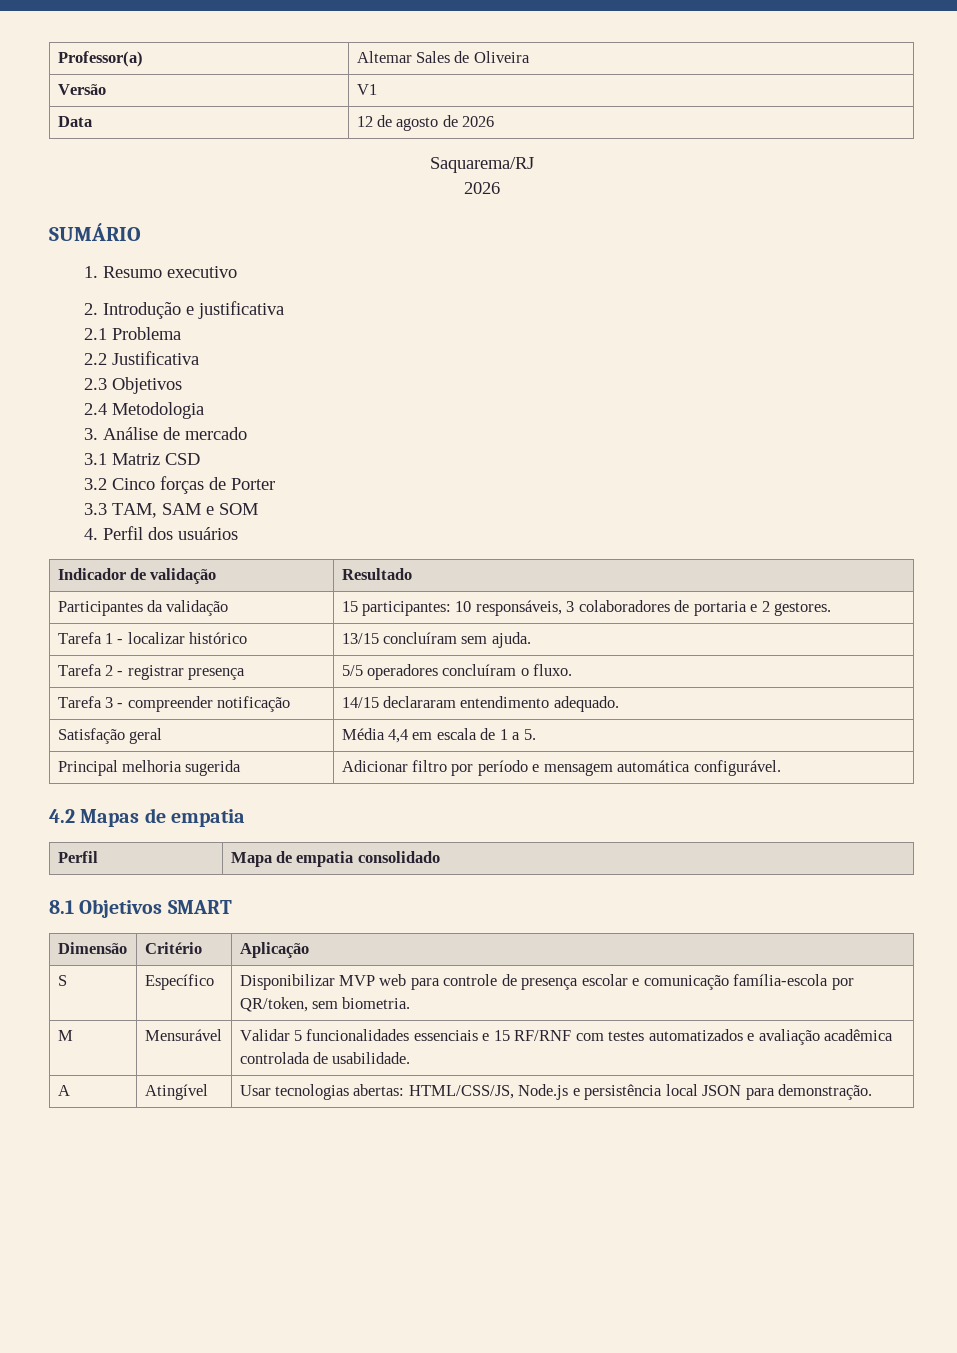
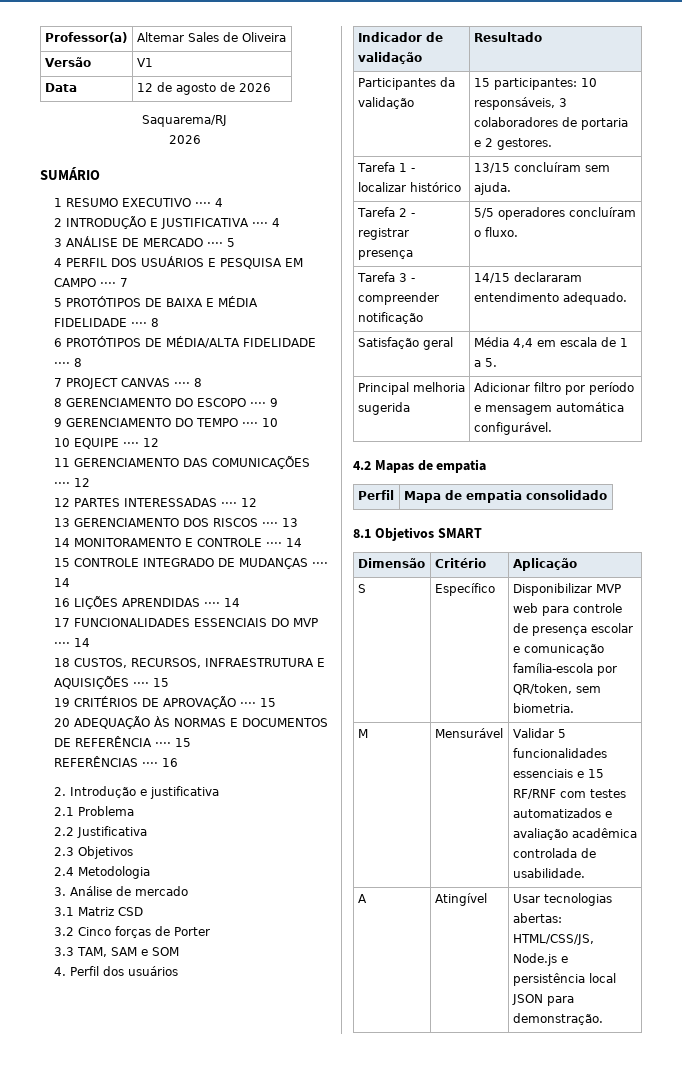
[83,266,237,278] 1. Resumo executivo -> [54,198,224,207] [54,216,281,229] [54,236,236,247] [54,256,304,269] [54,278,129,287] [54,296,259,307] [54,318,160,327] [54,336,317,348] [54,358,83,367] [54,378,203,389] [54,398,279,407] [54,418,279,427] [54,438,160,449] [54,456,311,469] [54,478,91,487] [54,498,258,507] [54,518,299,527] [54,538,303,547] [54,558,329,569] [54,578,71,587] [54,596,241,609] [54,618,319,627] [54,638,91,647] [54,658,326,668] [54,676,170,689] [54,696,277,709] [54,716,329,729] [54,736,192,747] [54,756,179,767] 1 RESUMO EXECUTIVO ···· 4 // 2 INTRODUÇÃO E JUSTIFICATIVA ···· 4 // 3 ANÁLISE DE MERCADO ···· 5 // 4 PERFIL DOS USUÁRIOS E PESQUISA EM CAMPO ···· 7 // 5 PROTÓTIPOS DE BAIXA E MÉDIA FIDELIDADE ···· 8 // 6 PROTÓTIPOS DE MÉDIA/ALTA FIDELIDADE ···· 8 // 7 PROJECT CANVAS ···· 8 // 8 GERENCIAMENTO DO ESCOPO ···· 9 // 9 GERENCIAMENTO DO TEMPO ···· 10 // 10 EQUIPE ···· 12 // 11 GERENCIAMENTO DAS COMUNICAÇÕES ···· 12 // 12 PARTES INTERESSADAS ···· 12 // 13 GERENCIAMENTO DOS RISCOS ···· 13 // 14 MONITORAMENTO E CONTROLE ···· 14 // 15 CONTROLE INTEGRADO DE MUDANÇAS ···· 14 // 16 LIÇÕES APRENDIDAS ···· 14 // 17 FUNCIONALIDADES ESSENCIAIS DO MVP ···· 14 // 18 CUSTOS, RECURSOS, INFRAESTRUTURA E AQUISIÇÕES ···· 15 // 19 CRITÉRIOS DE APROVAÇÃO ···· 15 // 20 ADEQUAÇÃO ÀS NORMAS E DOCUMENTOS DE REFERÊNCIA ···· 15 // REFERÊNCIAS ···· 16

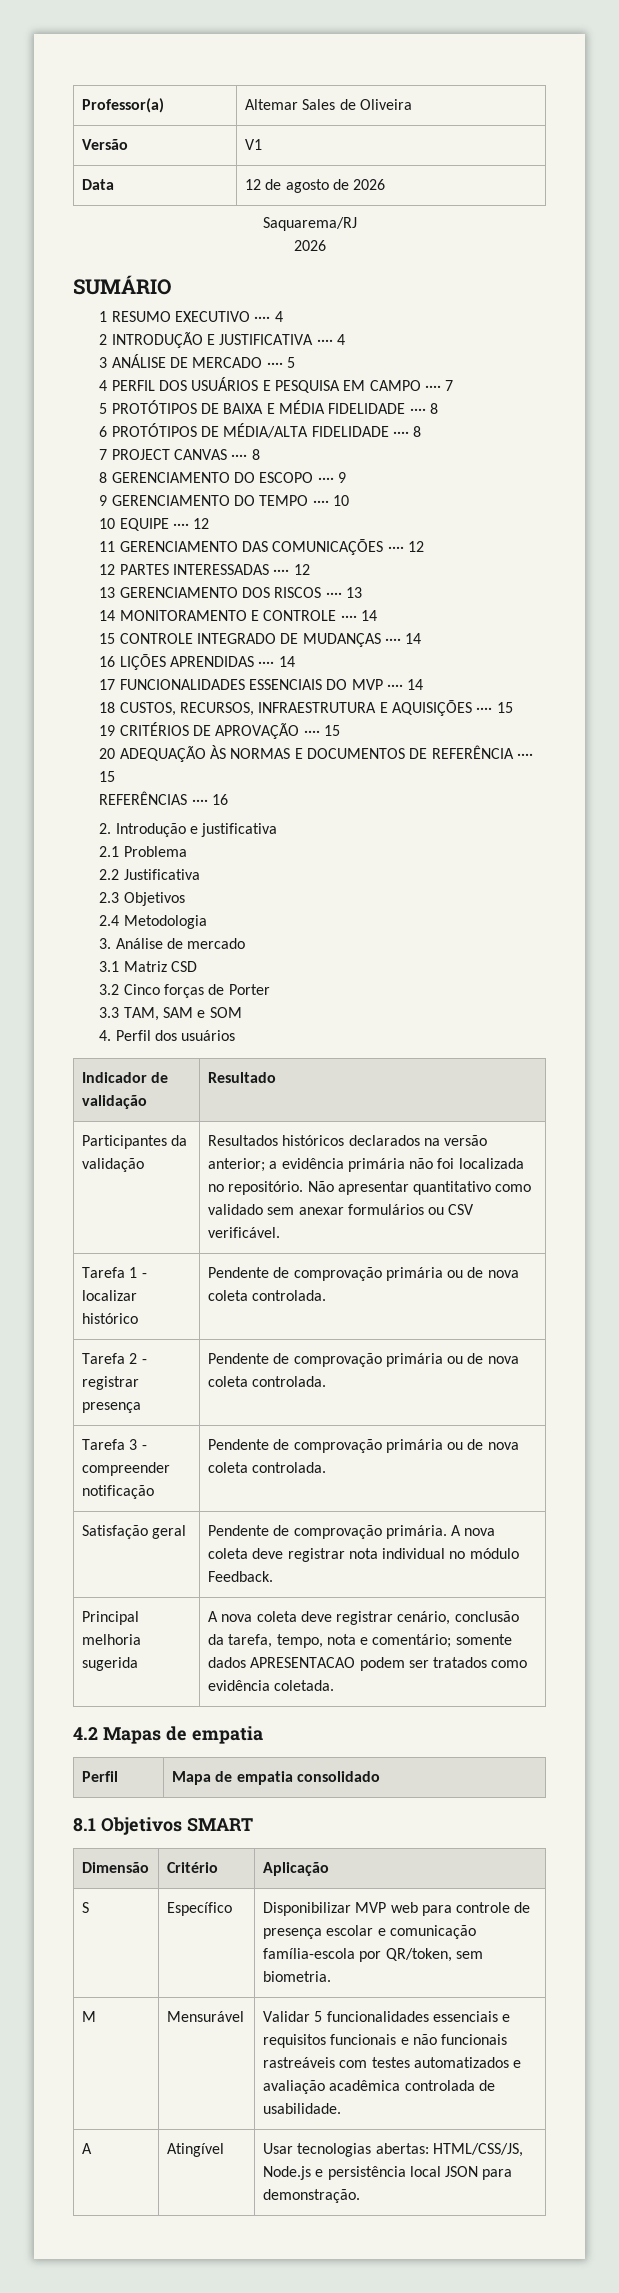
[473,78,597,90] [473,97,567,110] [473,117,628,130] [473,138,552,150] 15 participantes: 10 responsáveis, 3 colaboradores de portaria e 2 gestores. -> [207,1135,488,1146] [207,1158,524,1172] [207,1181,532,1195] [207,1204,475,1215] [207,1227,280,1238] Resultados históricos declarados na versão anterior; a evidência primária não foi localizada no repositório. Não apresentar quantitativo como validado sem anexar formulários ou CSV verificável.
[473,162,610,173] [473,182,511,195] 13/15 concluíram sem ajuda. -> [207,1267,519,1281] [207,1290,327,1301] Pendente de comprovação primária ou de nova coleta controlada.
[473,207,636,220] [473,227,518,237] 5/5 operadores concluíram o fluxo. -> [207,1353,519,1367] [207,1376,327,1387] Pendente de comprovação primária ou de nova coleta controlada.
[473,272,582,283] [473,292,627,305] [357,337,453,350] [473,337,628,348] [473,358,497,367] [357,382,465,395] [357,402,410,415] [473,382,634,395] [473,402,624,415] [473,422,552,435] 14/15 declararam entendimento adequado. // Satisfação geral | Média 4,4 em escala de 1 a 5. // Principal melhoria sugerida | Adicionar filtro por período e mensagem automática configurável. -> [207,1439,519,1453] [207,1462,327,1473] [81,1525,187,1539] [207,1525,496,1539] [207,1548,519,1562] [207,1571,273,1582] [81,1611,139,1625] [81,1634,141,1645] [81,1657,138,1671] [207,1611,519,1625] [207,1634,512,1648] [207,1657,528,1671] [207,1680,335,1691] Pendente de comprovação primária ou de nova coleta controlada. // Satisfação geral | Pendente de comprovação primária. A nova coleta deve registrar nota individual no módulo Feedback. // Principal melhoria sugerida | A nova coleta deve registrar cenário, conclusão da tarefa, tempo, nota e comentário; somente dados APRESENTACAO podem ser tratados como evidência coletada.
[587,769,604,778] [512,789,556,799] 15 RF/RNF -> [262,2034,508,2048] [262,2057,335,2068] requisitos funcionais e não funcionais rastreáveis

